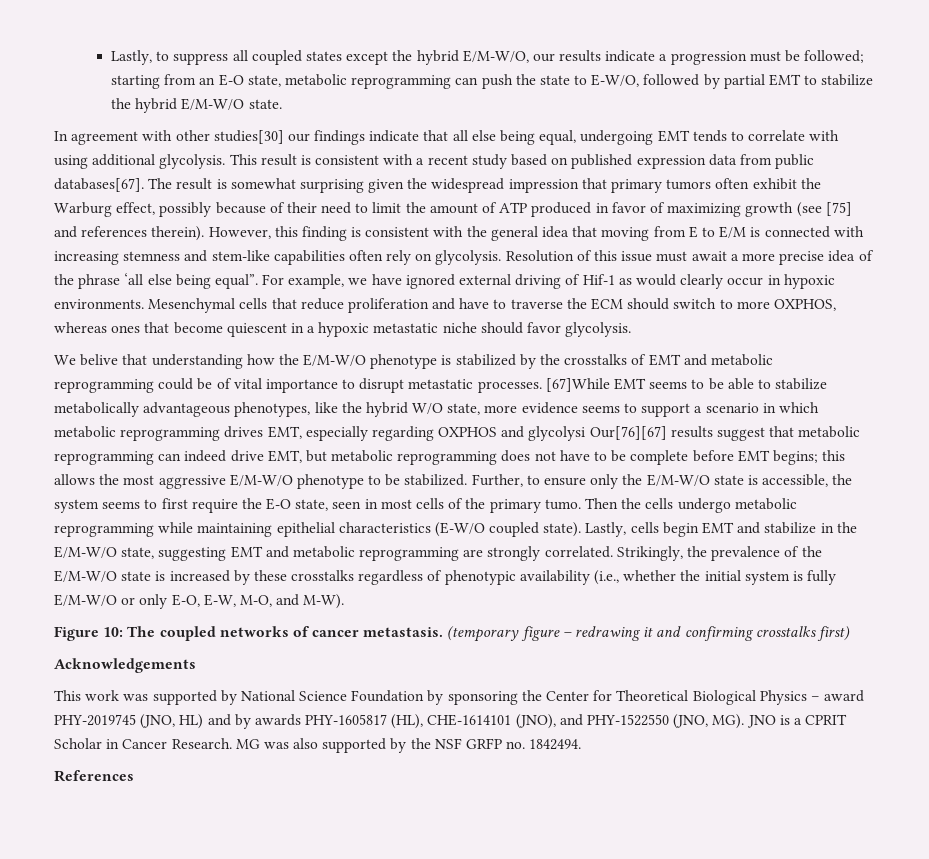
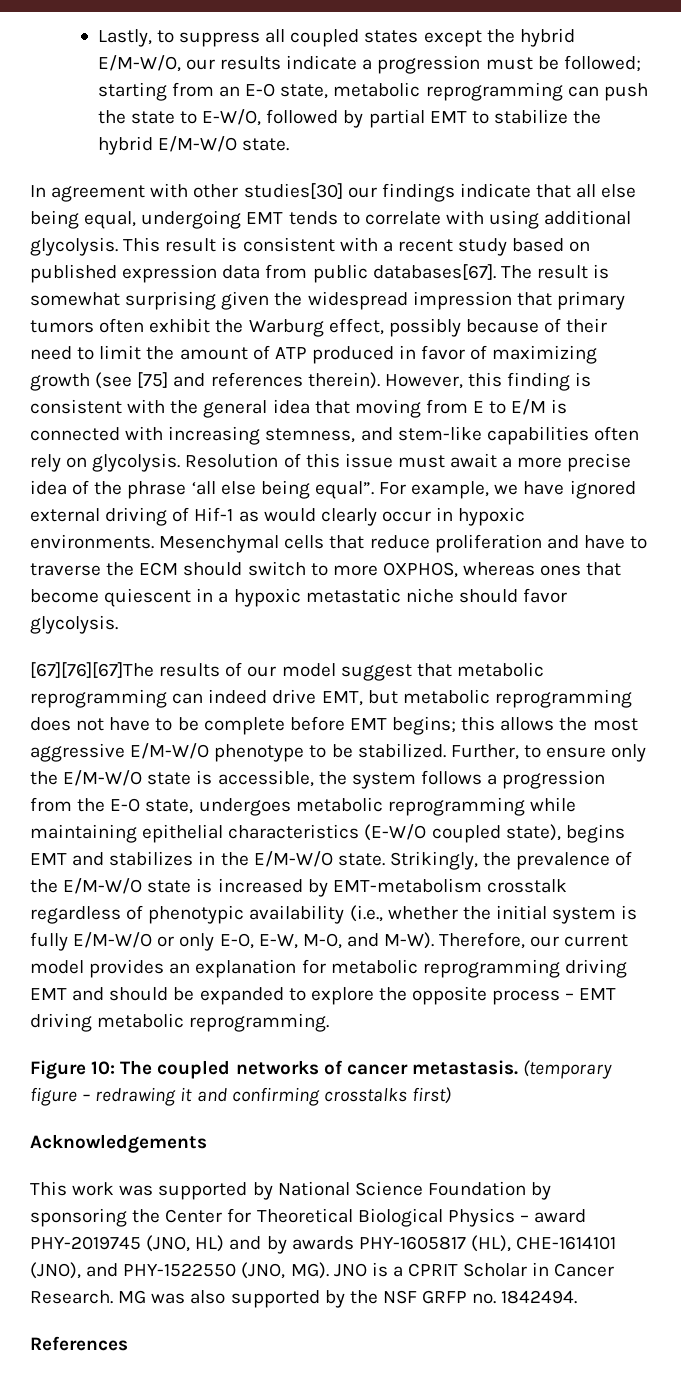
[123,251,181,261] stemness -> [265,428,356,443] stemness,
[54,354,773,369] [54,378,828,393] [54,402,819,417] [54,426,713,441] We belive that understanding how the E/M-W/O phenotype is stabilized by the crosstalks of EMT and metabolic reprogramming could be of vital importance to disrupt metastatic processes. [67]While EMT seems to be able to stabilize metabolically advantageous phenotypes, like the hybrid W/O state, more evidence seems to support a scenario in which metabolic reprogramming drives EMT, especially regarding OXPHOS and glycolysi Our[76][67] results -> [30,662,336,678] [67][76][67]The results of our model
[102,498,731,513] seems to first require the E-O state, seen in most cells of the primary tumo. Then the cells undergo -> [420,770,606,789] [30,797,291,816] follows a progression from the E-O state, undergoes
[543,522,817,537] state). Lastly, cells begin EMT and stabilize -> [505,824,625,843] [30,851,194,866] state), begins EMT and stabilizes
[121,546,613,561] state, suggesting EMT and metabolic reprogramming are strongly correlated. -> [337,853,385,866] state.
[253,570,355,581] these crosstalks -> [332,878,567,893] EMT-metabolism crosstalk
(345, 601) none -> [439,932,629,949] [30,959,627,978] [30,986,617,1005] [30,1013,330,1032] Therefore, our current model provides an explanation for metabolic reprogramming driving EMT and should be expanded to explore the opposite process – EMT driving metabolic reprogramming.

